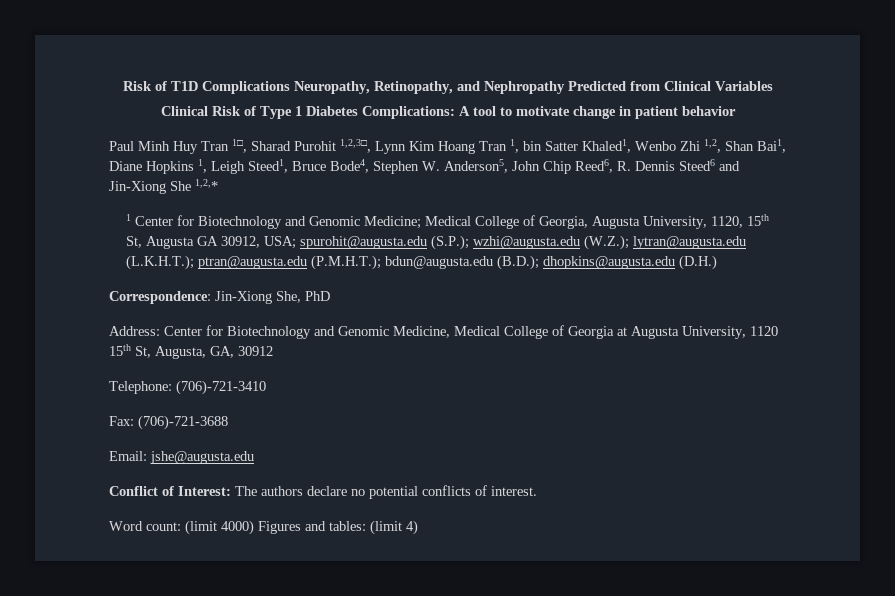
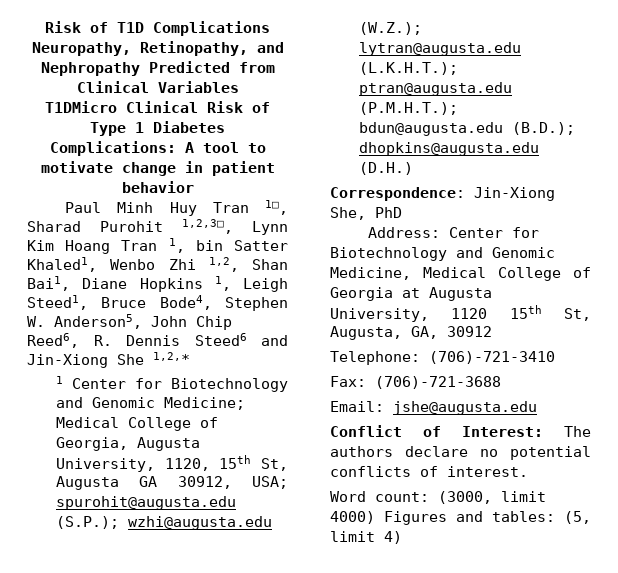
(773, 86) none -> [45,101,117,113] T1DMicro
[185,520,217,535] (limit -> [438,491,546,504] (3000, limit
[370,520,402,535] (limit -> [564,511,591,524] [330,531,375,542] (5, limit

